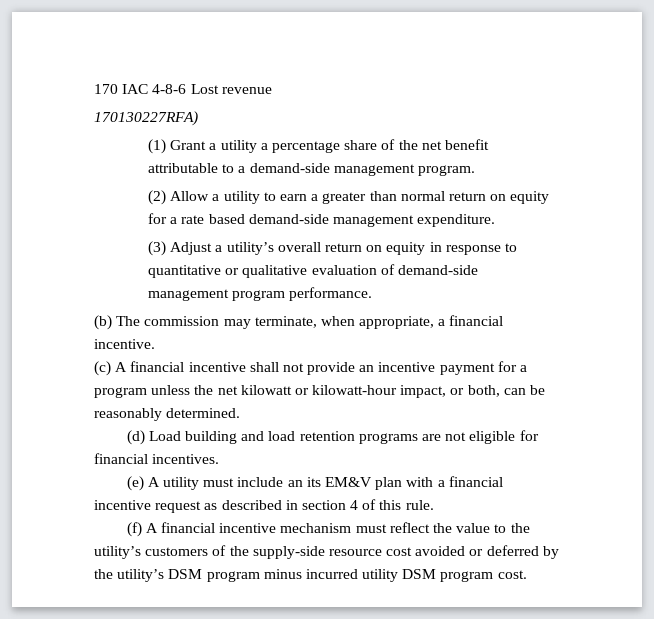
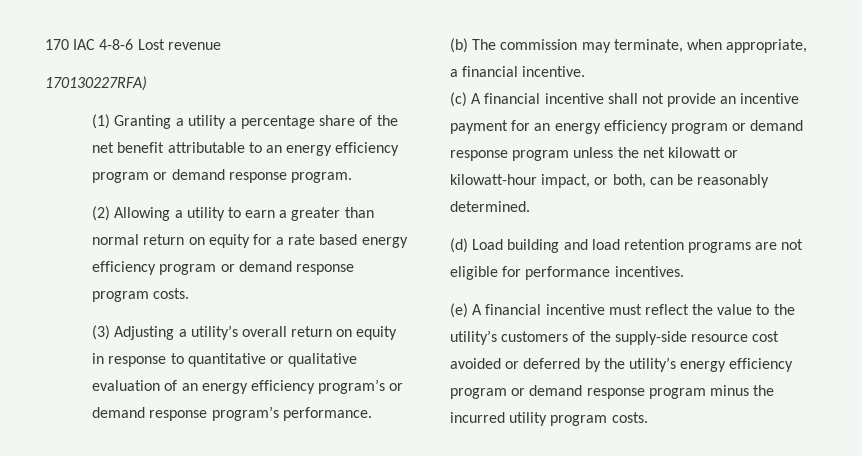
[170,140,207,150] Grant -> [114,115,172,129] Granting
[238,163,415,176] a demand-side management -> [265,142,400,156] [92,169,287,183] an energy efficiency program or demand response
[170,191,210,201] Allow -> [114,207,171,221] Allowing
[248,214,496,227] demand-side management expenditure. -> [361,237,408,248] [92,261,354,275] [92,288,190,302] energy efficiency program or demand response program costs.
[170,242,213,255] Adjust -> [114,326,175,340] Adjusting
[398,265,479,275] [148,289,286,301] demand-side management program -> [181,379,404,394] [92,406,279,421] an energy efficiency program’s or demand response program’s
[520,365,528,372] a -> [534,120,804,134] [450,150,508,161] an energy efficiency program or demand response
[94,453,148,464] financial -> [525,266,611,280] performance
[163,476,503,490] [94,499,434,513] [126,522,352,537] utility must include an its EM&V plan with a financial incentive request as described in section 4 of this rule. // (f) A financial incentive mechanism -> [485,304,605,315] financial incentive
[168,569,203,579] DSM -> [680,358,794,372] [450,385,645,399] energy efficiency program or demand response
(302, 574) none -> [753,385,775,396] the
[402,569,527,582] DSM program cost. -> [550,412,648,426] program costs.

